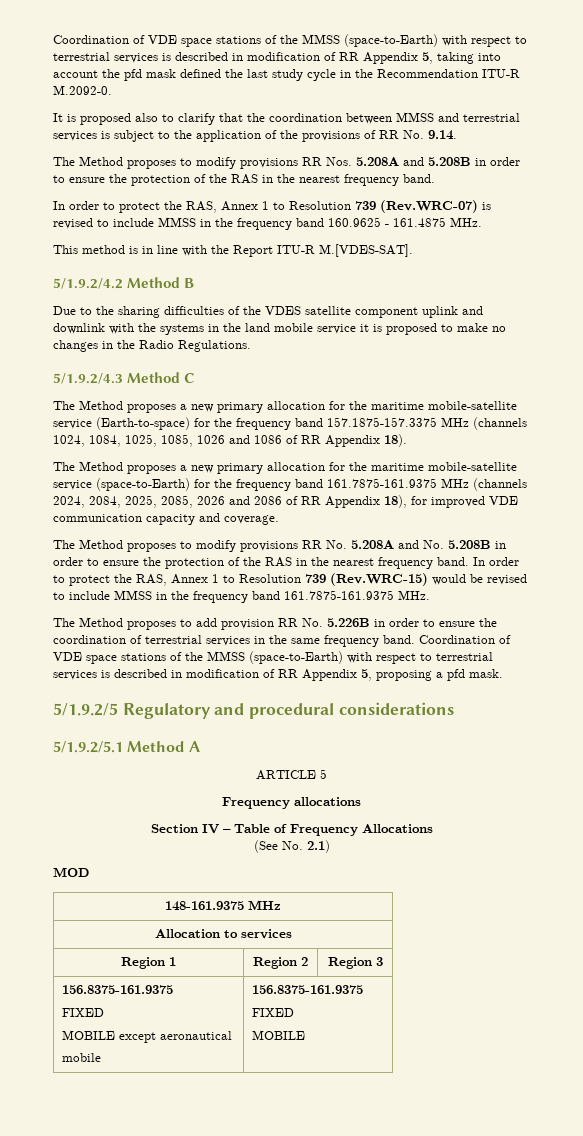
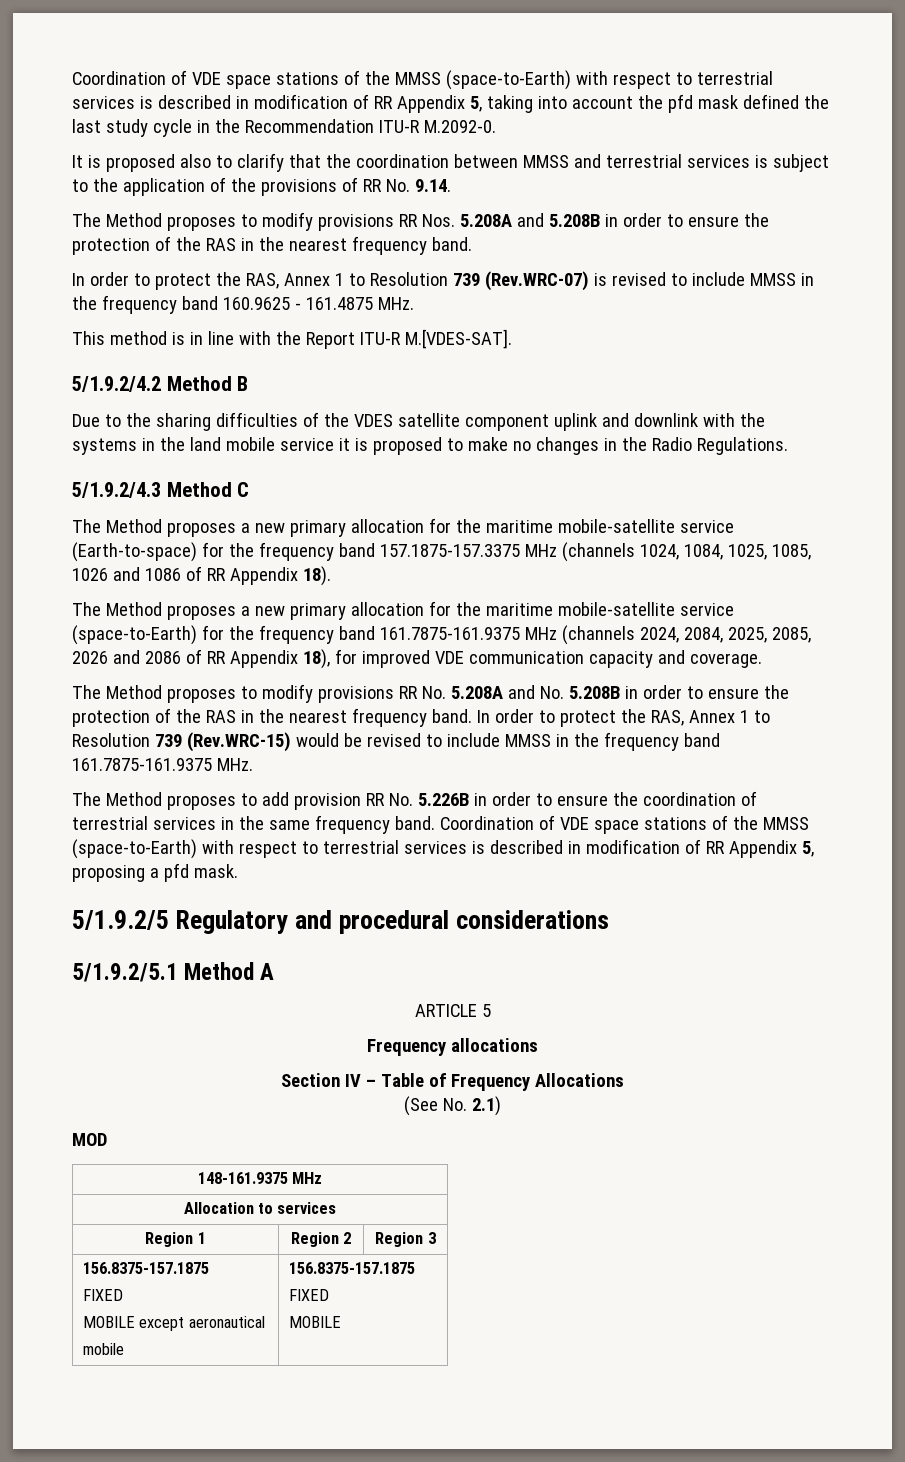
[61,985,173,994] 156.8375-161.9375 -> [82,1262,209,1274] 156.8375-157.1875
[251,985,363,994] 156.8375-161.9375 -> [288,1262,415,1274] 156.8375-157.1875

